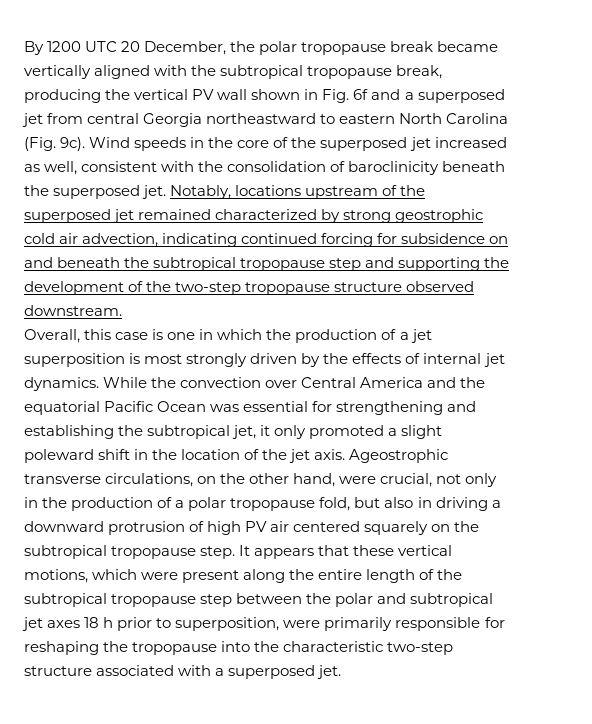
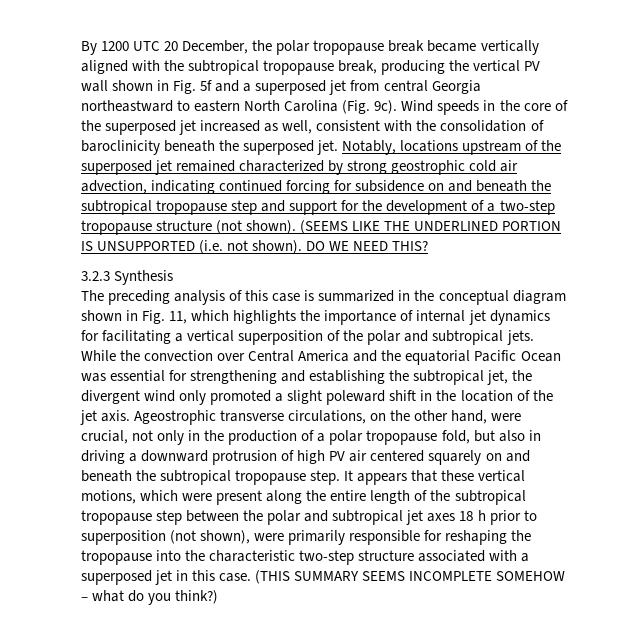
[353,89,369,100] 6f -> [200,80,213,91] 5f
[398,257,481,271] supporting -> [289,200,360,215] support for
[146,281,172,292] the -> [487,203,496,212] a
[406,281,475,292] [24,305,122,316] [24,329,432,343] [24,353,505,367] [24,377,99,391] observed downstream. // Overall, this case is one in which the production of a jet superposition is most strongly driven by the effects of internal jet dynamics. -> [216,220,562,234] [81,240,429,254] [81,270,174,285] [81,290,566,305] [81,310,550,325] [81,330,534,345] (not shown). (SEEMS LIKE THE UNDERLINED PORTION IS UNSUPPORTED (i.e. not shown). DO WE NEED THIS? // 3.2.3 Synthesis // The preceding analysis of this case is summarized in the conceptual diagram shown in Fig. 11, which highlights the importance of internal jet dynamics for facilitating a vertical superposition of the polar and subtropical jets.
[260,425,271,436] it -> [512,370,533,381] [81,390,176,404] the divergent wind
(451, 528) none -> [505,450,530,462] [81,470,132,482] and beneath
[175,617,280,631] superposition, -> [81,530,251,545] superposition (not shown),
[317,665,342,679] jet. -> [155,570,566,585] [81,590,219,605] jet in this case. (THIS SUMMARY SEEMS INCOMPLETE SOMEHOW – what do you think?)

